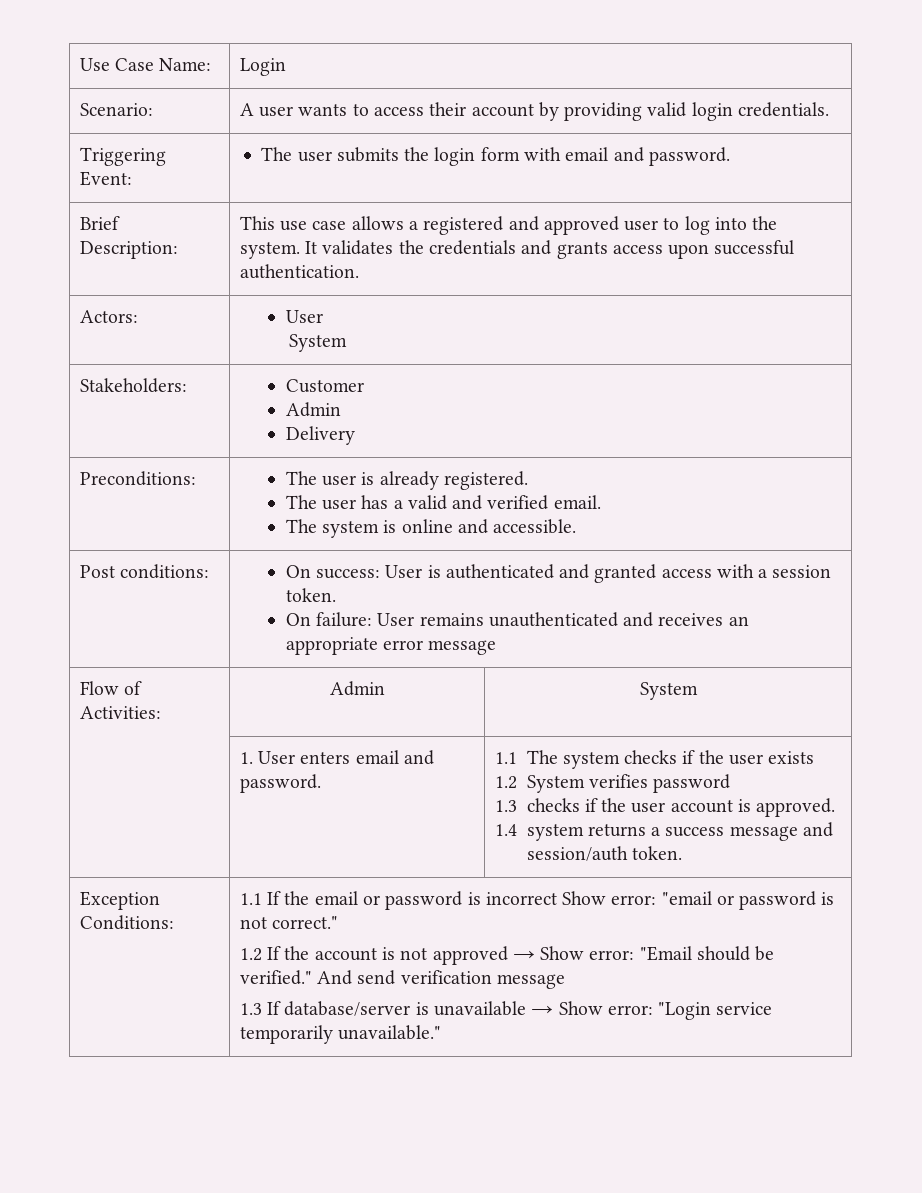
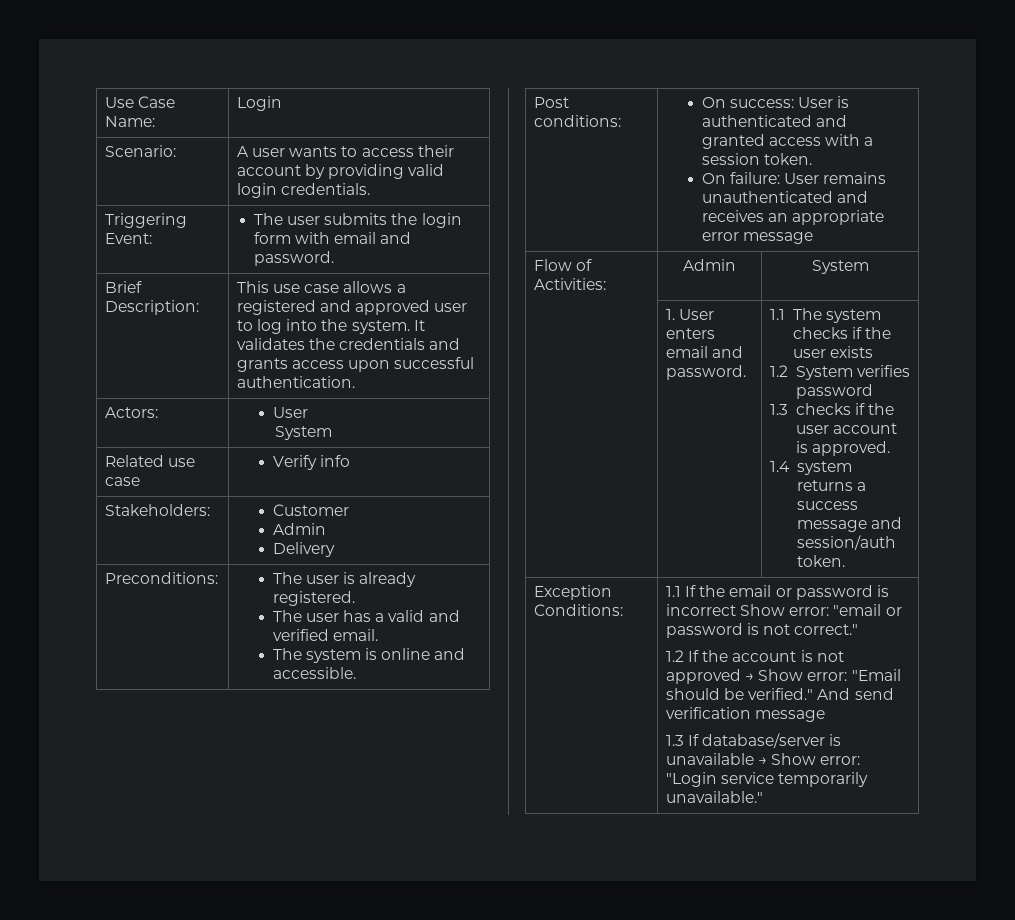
(347, 343) none -> [104,455,195,467] [104,477,140,486] [272,455,350,470] // Related use case | Verify info

